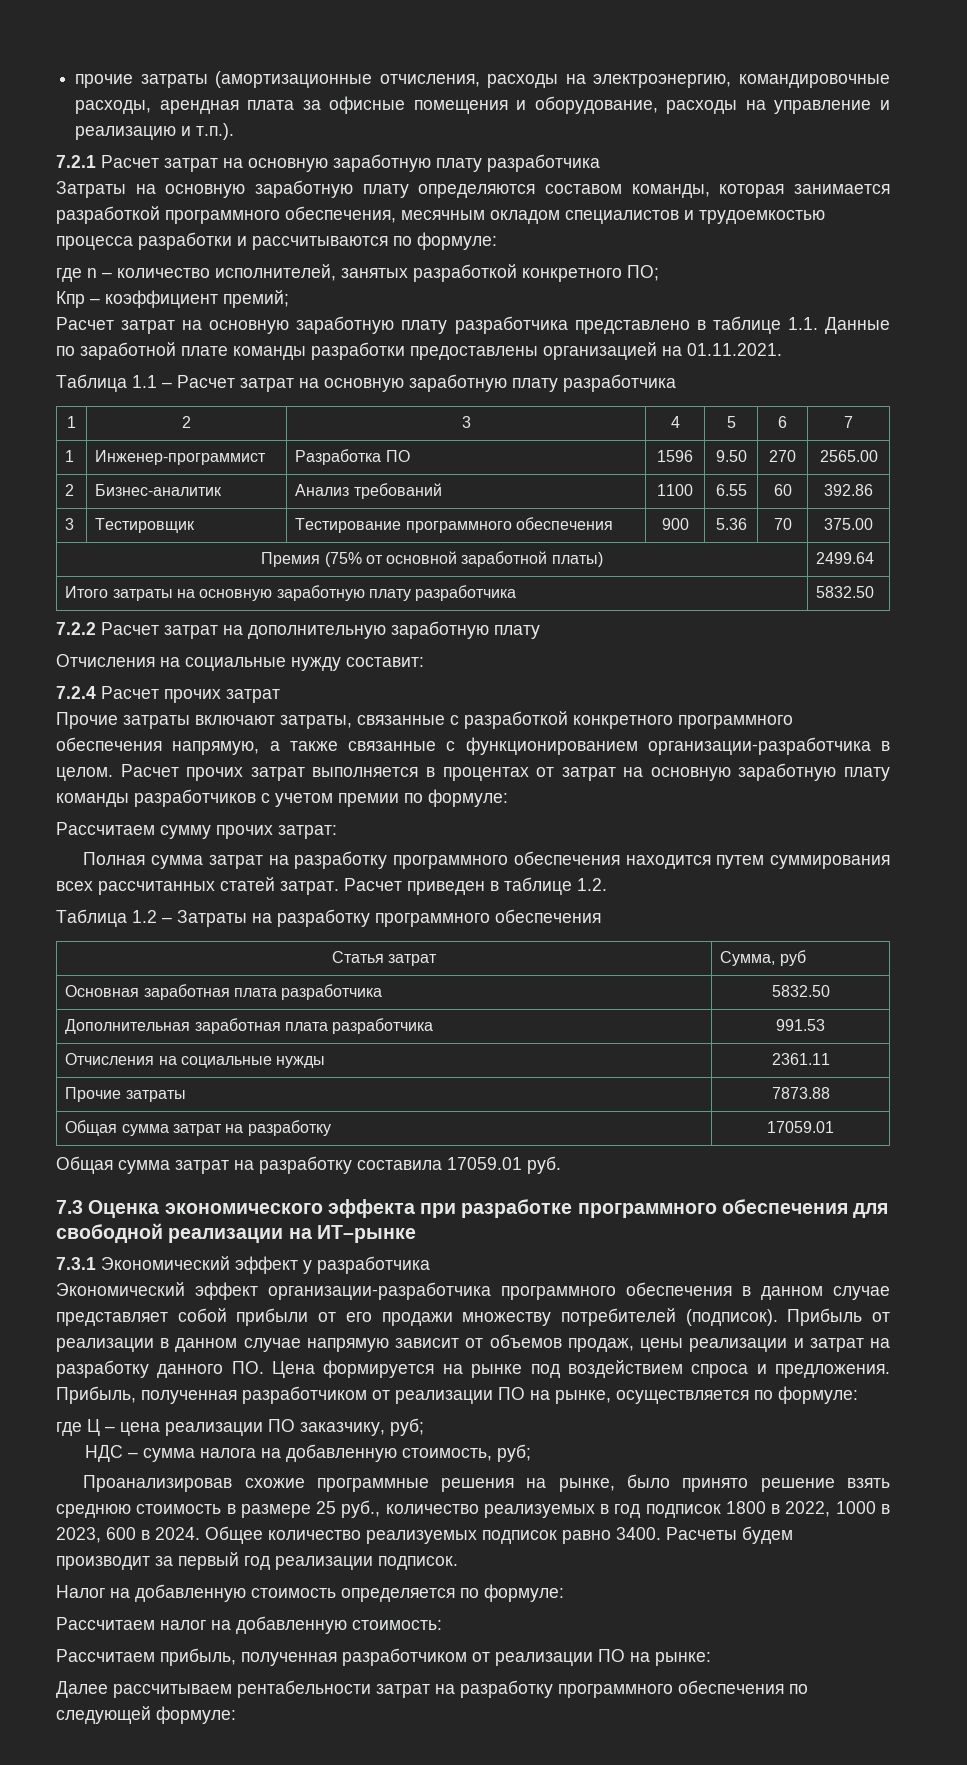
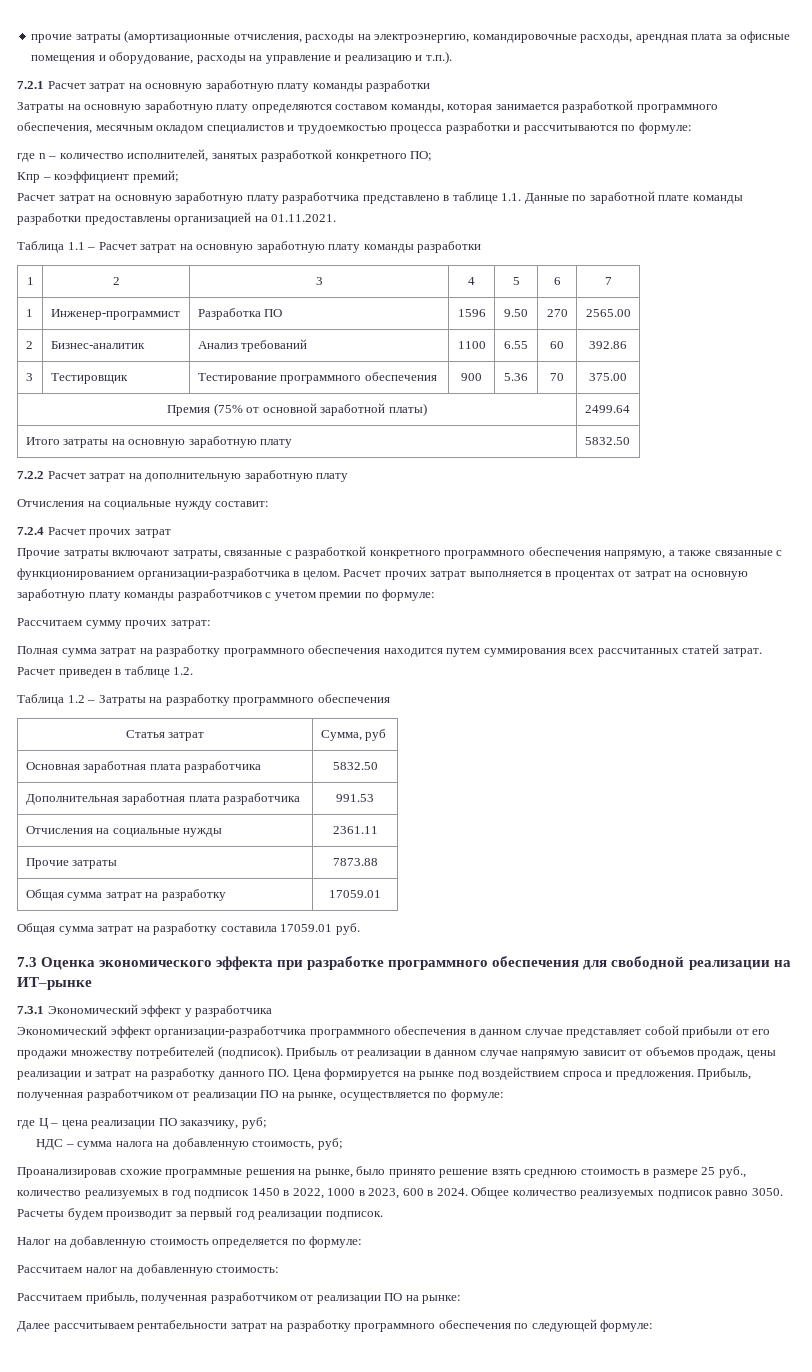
[487,154,600,172] разработчика -> [312,80,431,92] команды разработки
[563,374,676,392] разработчика -> [363,241,482,253] команды разработки
[415,585,517,601] разработчика -> (293, 443) none
[725,1501,766,1514] 1800 -> [251,1188,280,1196] 1450
[616,1527,661,1540] 3400. -> [751,1188,783,1196] 3050.

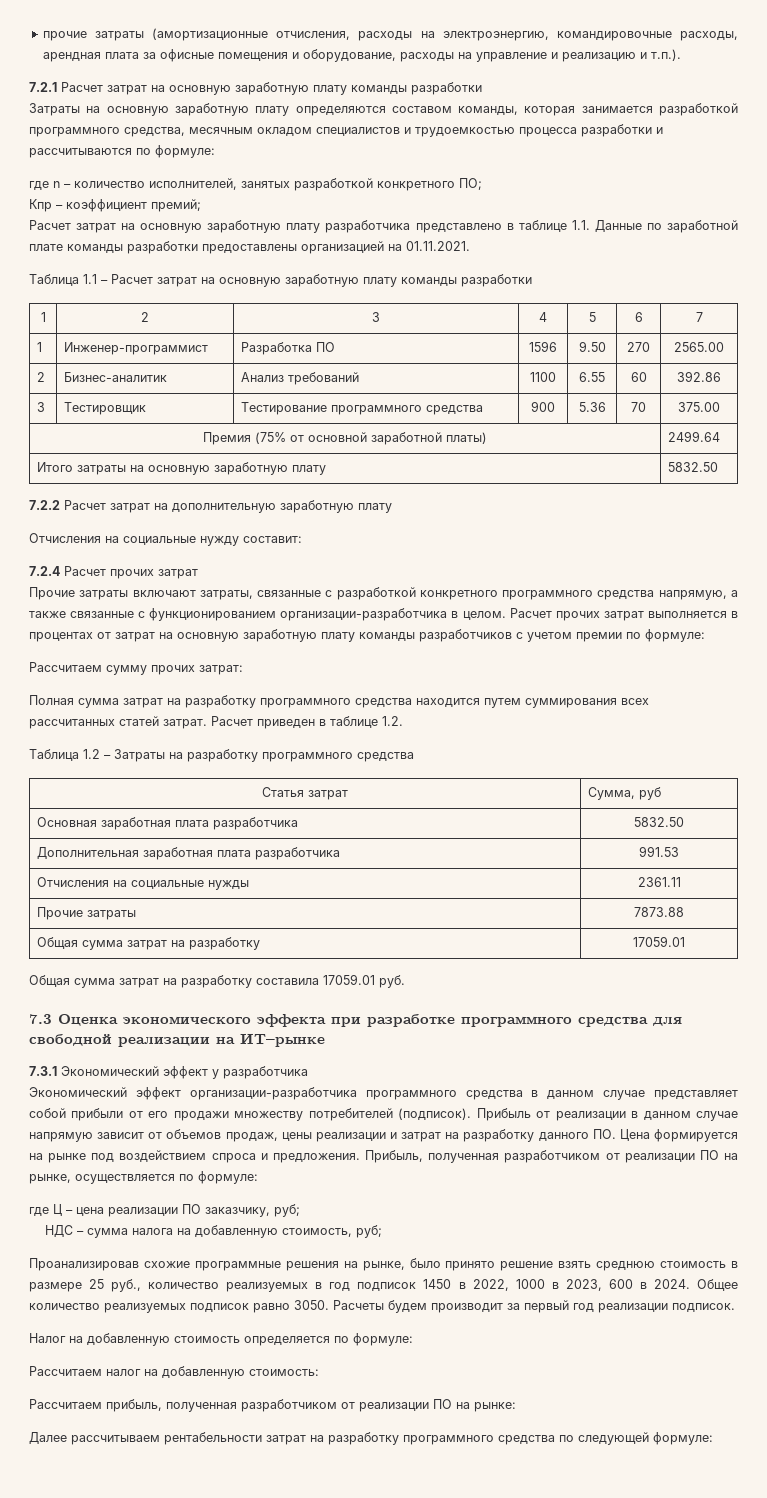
[17,122,92,134] обеспечения, -> [124,127,185,137] средства,
[364,372,437,381] обеспечения -> [426,405,484,415] средства
[528,547,601,556] обеспечения -> [597,590,655,600] средства
[308,645,381,654] обеспечения -> [355,698,412,708] средства
[317,694,390,703] обеспечения -> [357,752,414,762] средства
[492,956,580,967] обеспечения -> [578,1017,648,1027] средства
[394,1026,467,1035] обеспечения -> [465,1090,523,1100] средства
[438,1320,511,1329] обеспечения -> [498,1435,555,1445] средства

